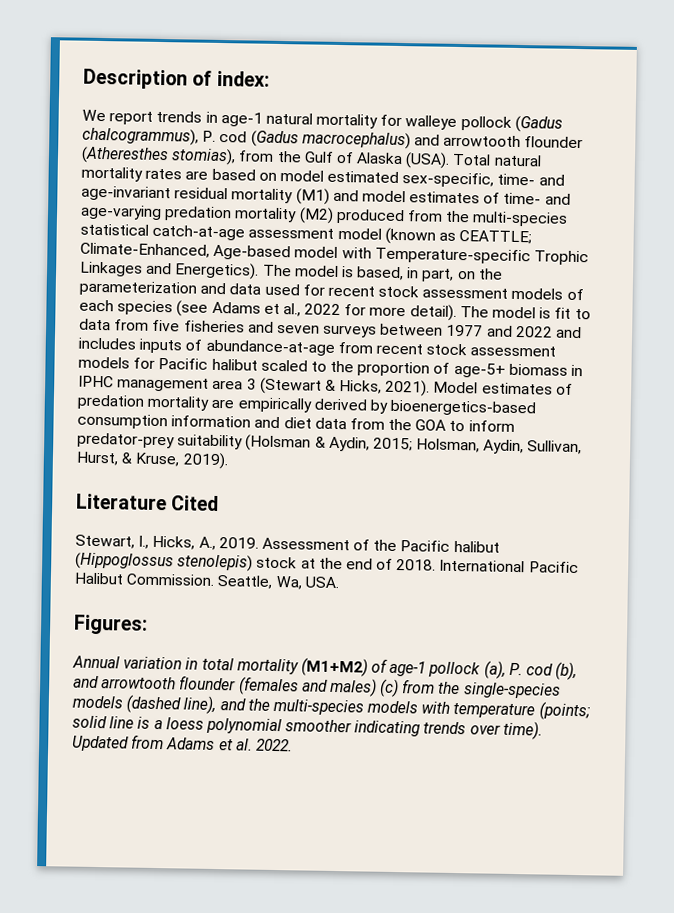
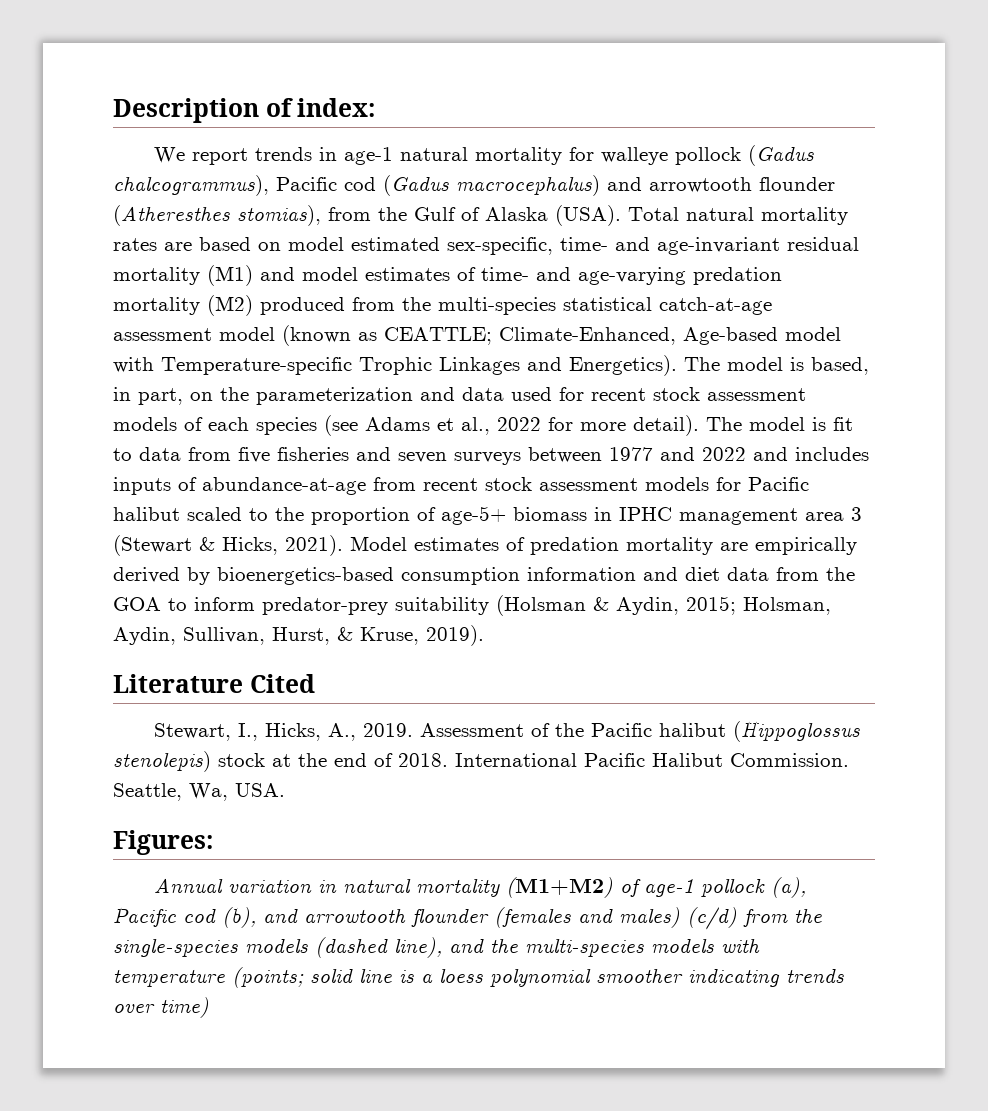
[202,130,217,142] P. -> [276,177,337,191] Pacific
[201,657,234,671] total -> [342,878,411,893] natural
[508,662,523,676] P. -> [113,907,176,927] Pacific
[379,678,400,698] (c) -> [687,907,737,930] (c/d)
[502,720,543,740] [72,734,293,752] time). Updated from Adams et al. 2022. -> [160,997,209,1018] time)

